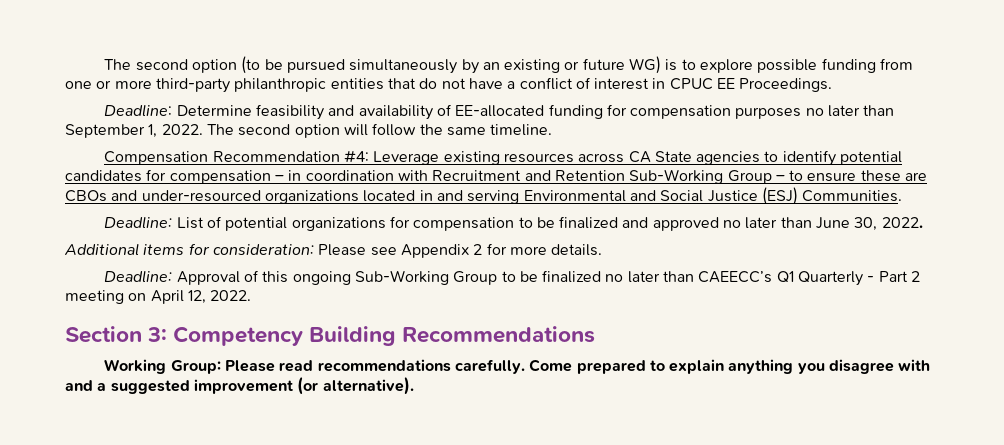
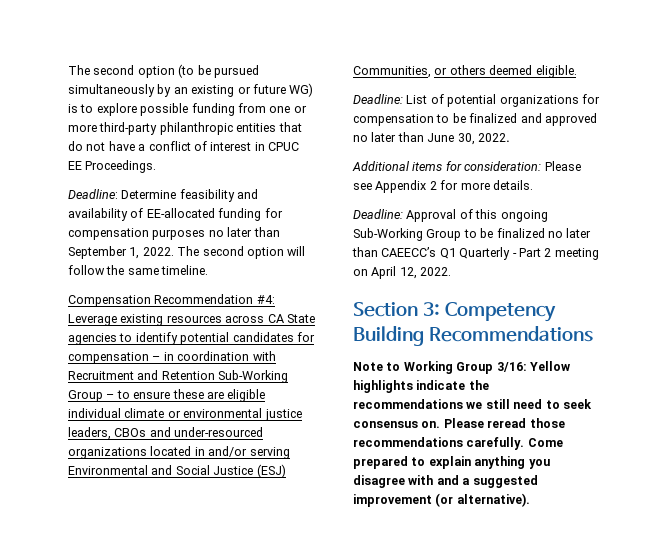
(928, 176) none -> [227,389,266,402] [68,408,302,421] [68,427,111,440] eligible individual climate or environmental justice leaders,
[436,190,463,201] and -> [208,446,248,457] and/or
[802,190,903,202] Communities. -> [353,65,577,78] Communities, or others deemed eligible.
[104,359,314,374] Working Group: Please read -> [353,361,570,374] [353,380,489,393] [353,399,592,409] [353,418,565,428] Note to Working Group 3/16: Yellow highlights indicate the recommendations we still need to seek consensus on. Please reread those

